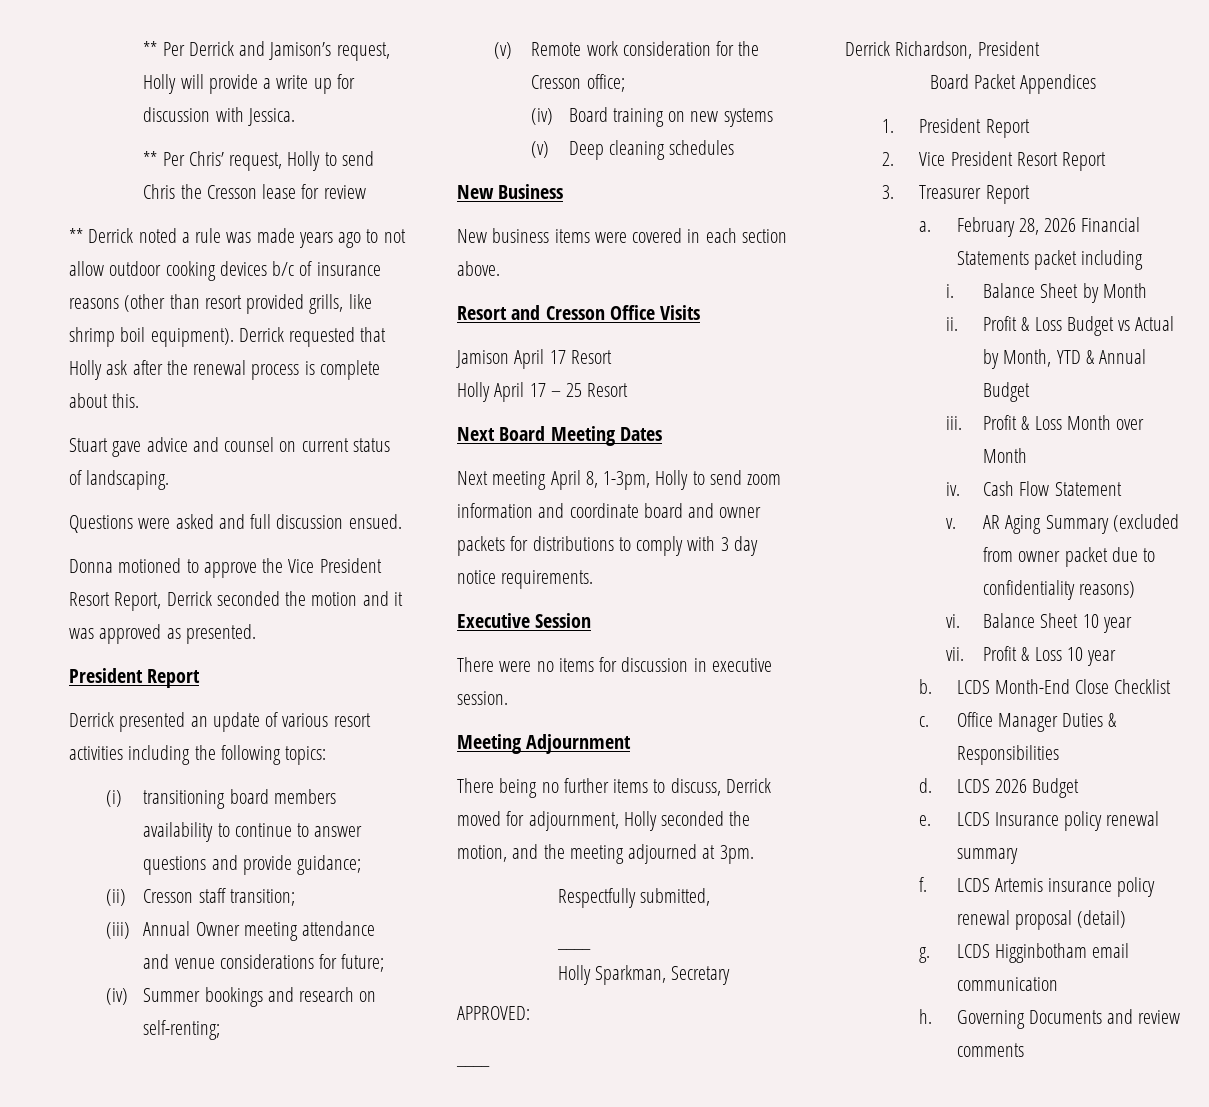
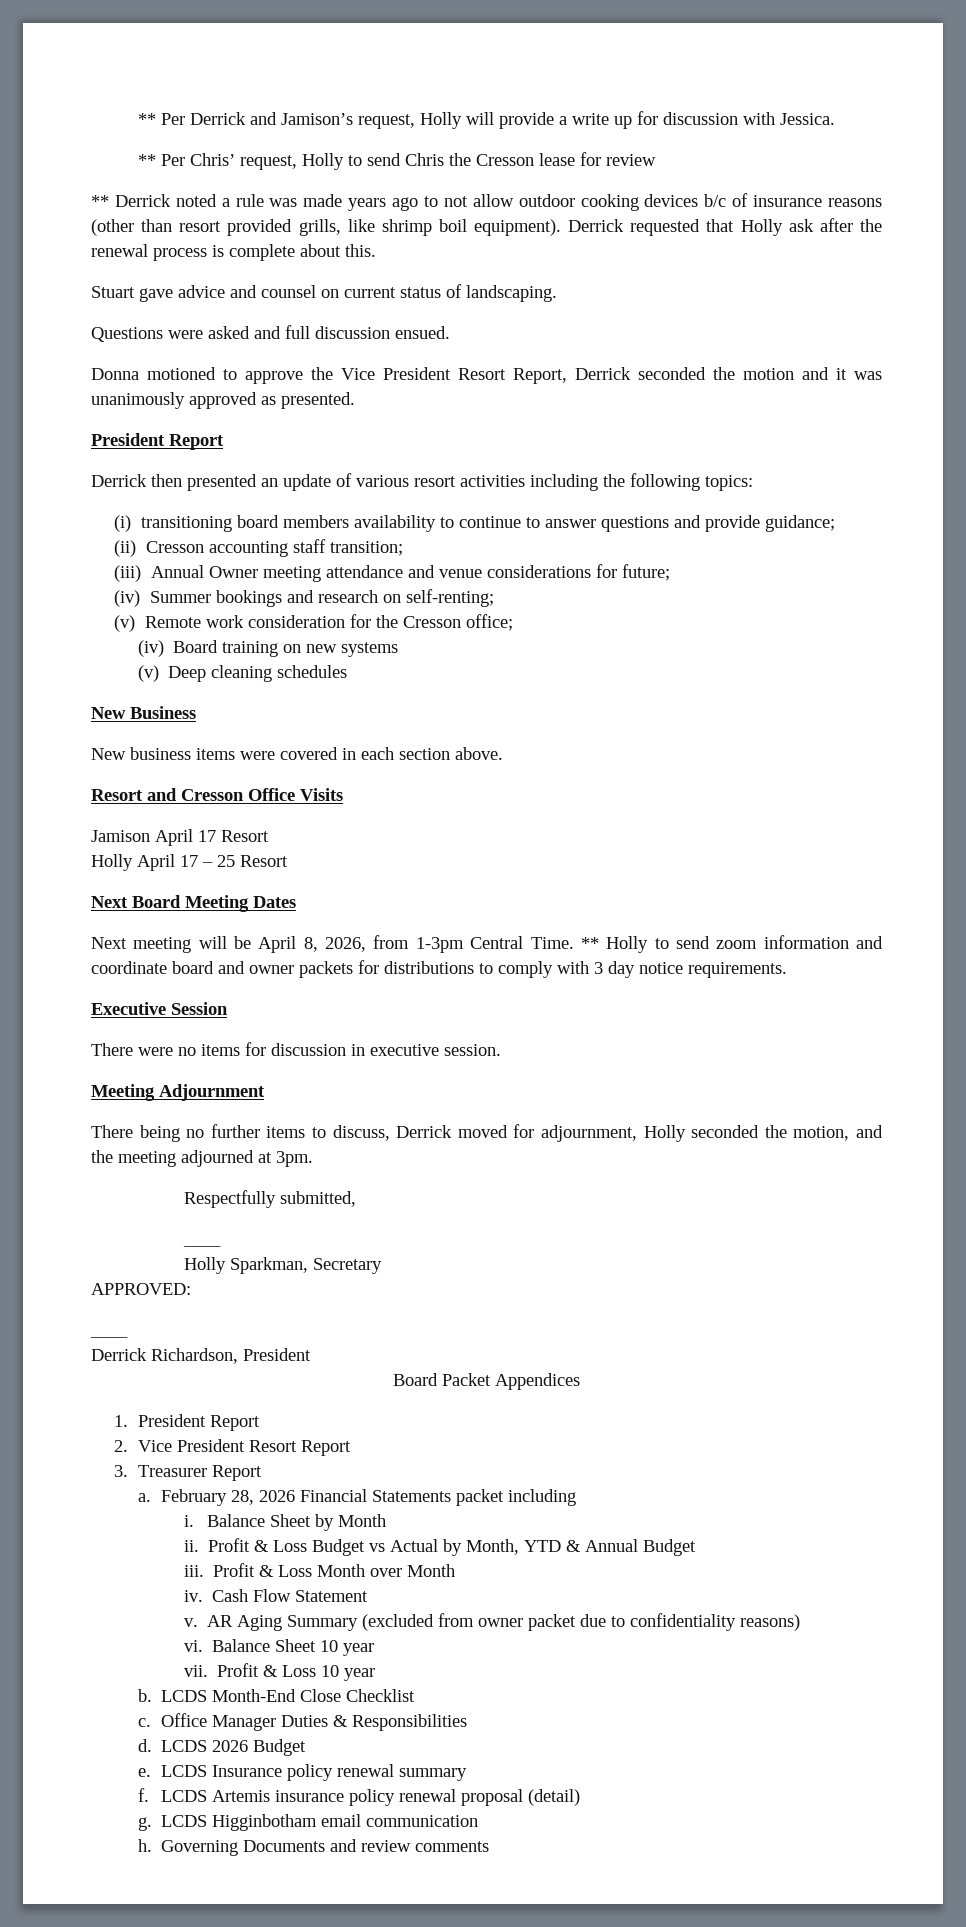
(94, 633) none -> [91,392,185,409] unanimously
(114, 719) none -> [151,474,182,487] then
(194, 896) none -> [208,541,288,557] accounting
[550,470,651,490] April 8, 1-3pm, -> [198,935,599,953] will be April 8, 2026, from 1-3pm Central Time. **

